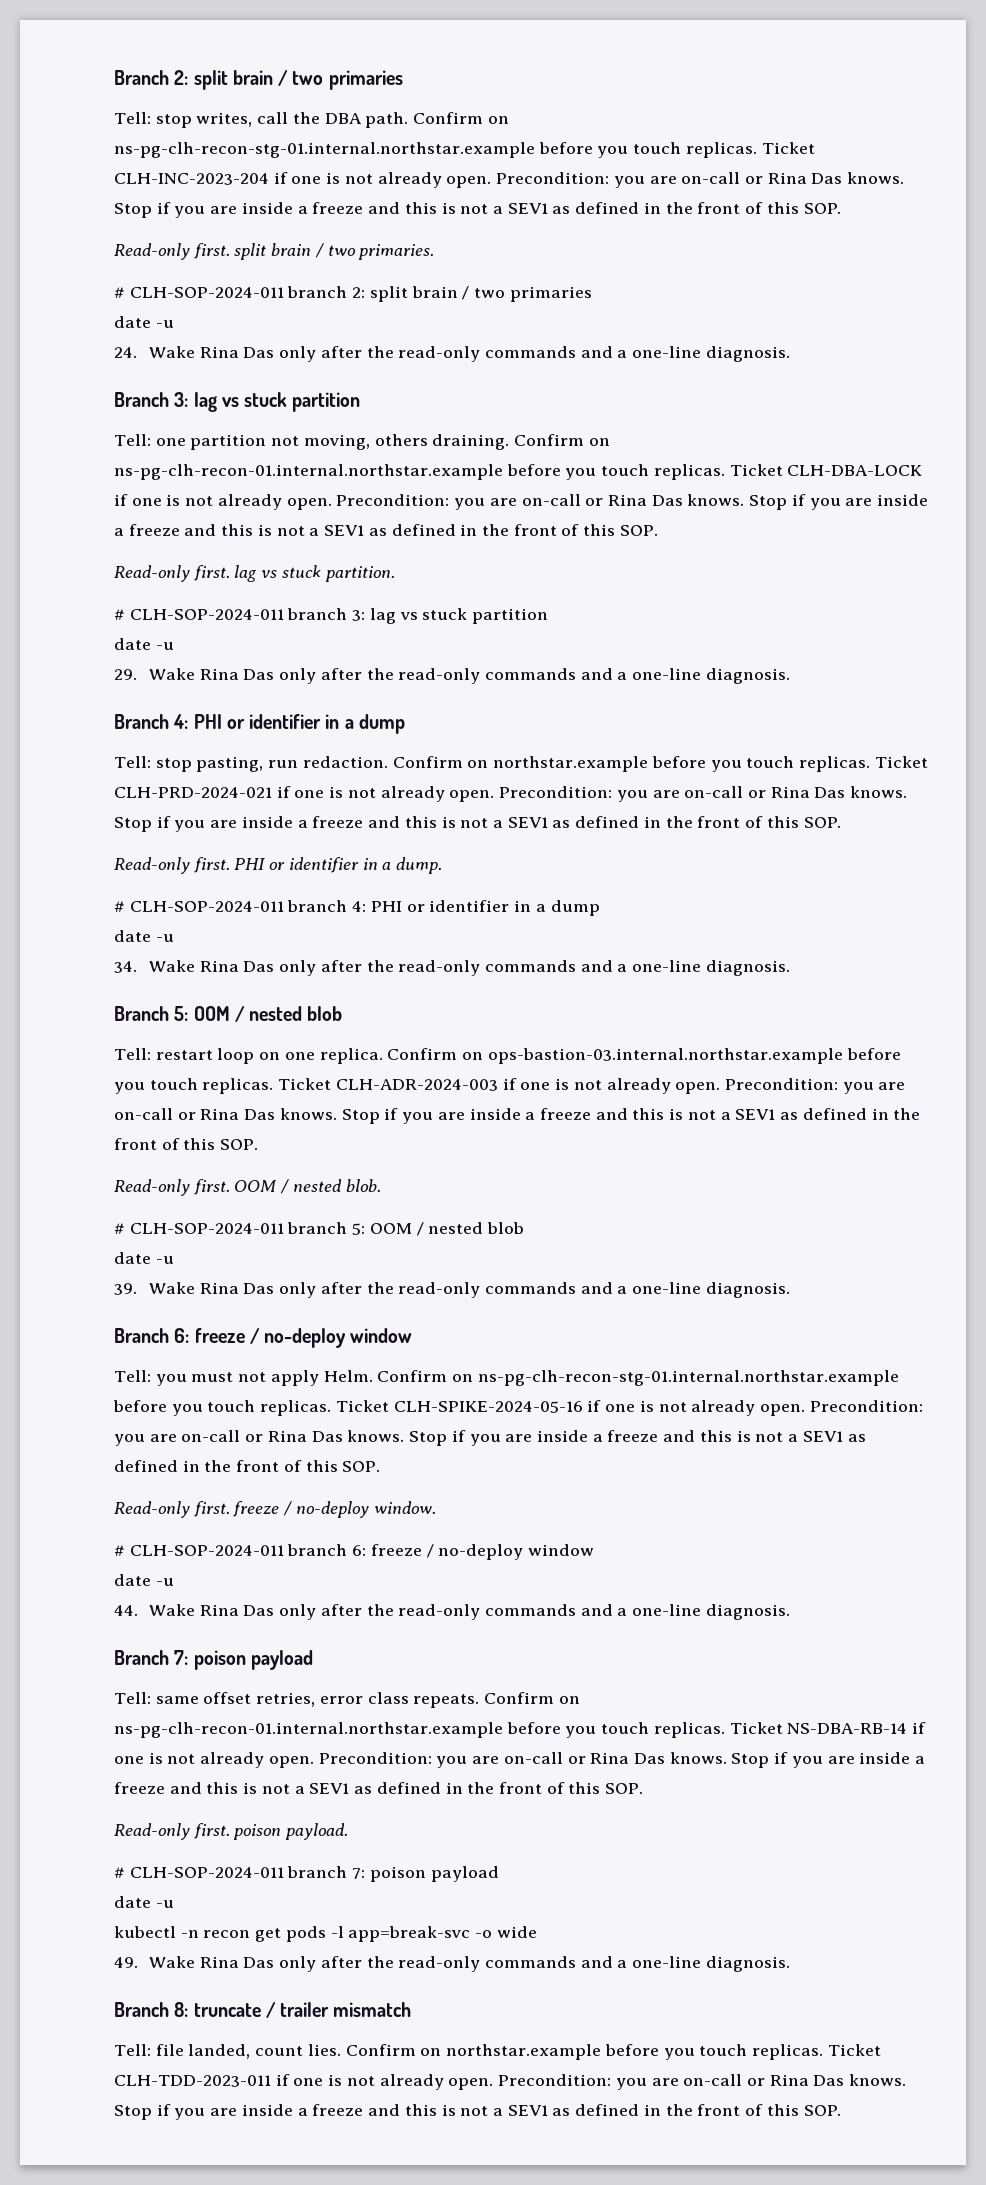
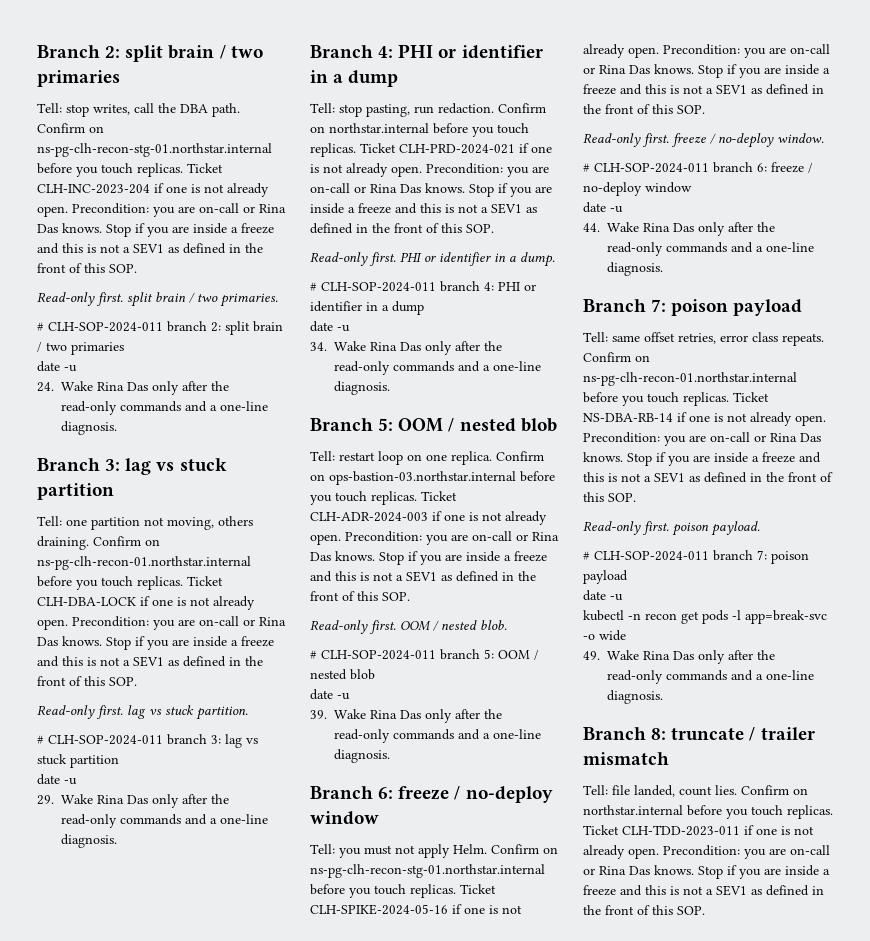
[114,142,535,158] ns-pg-clh-recon-stg-01.internal.northstar.example -> [37,143,272,157] ns-pg-clh-recon-stg-01.northstar.internal
[114,464,503,480] ns-pg-clh-recon-01.internal.northstar.example -> [37,556,251,570] ns-pg-clh-recon-01.northstar.internal
[493,756,649,772] northstar.example -> [329,123,429,133] northstar.internal
[487,1048,843,1064] ops-bastion-03.internal.northstar.example -> [329,471,516,485] ops-bastion-03.northstar.internal
[477,1370,899,1386] ns-pg-clh-recon-stg-01.internal.northstar.example -> [310,864,545,878] ns-pg-clh-recon-stg-01.northstar.internal
[114,1722,503,1738] ns-pg-clh-recon-01.internal.northstar.example -> [583,372,797,386] ns-pg-clh-recon-01.northstar.internal
[446,2044,602,2060] northstar.example -> [583,805,683,815] northstar.internal

